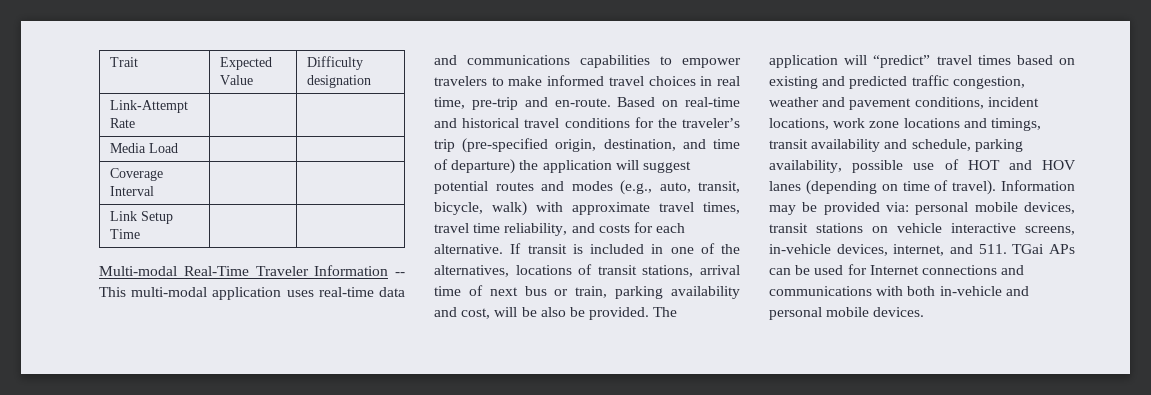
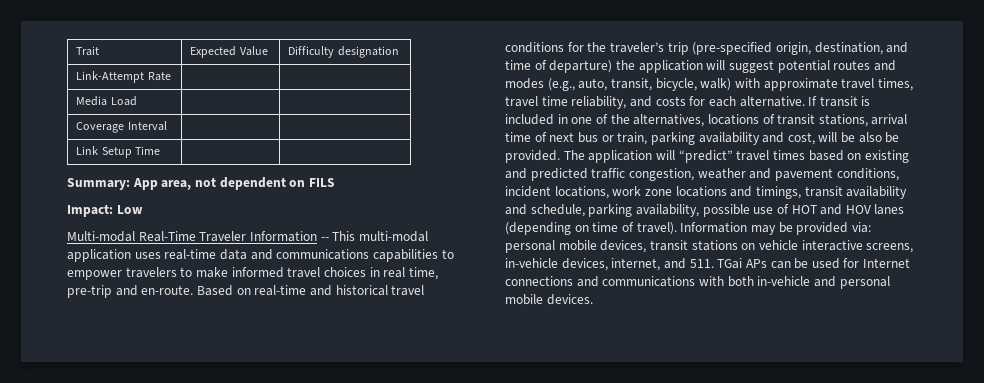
(140, 234) none -> [67,177,335,190] [67,204,143,217] // Summary: App area, not dependent on FILS // Impact: Low

